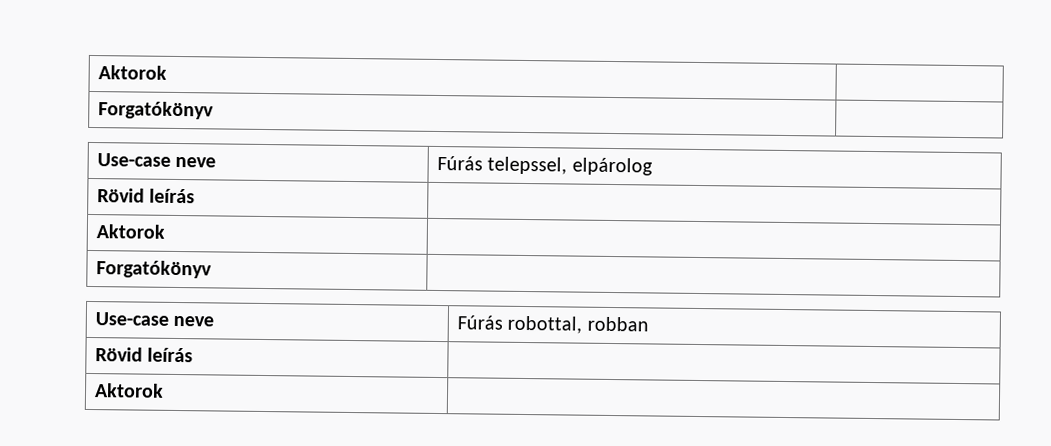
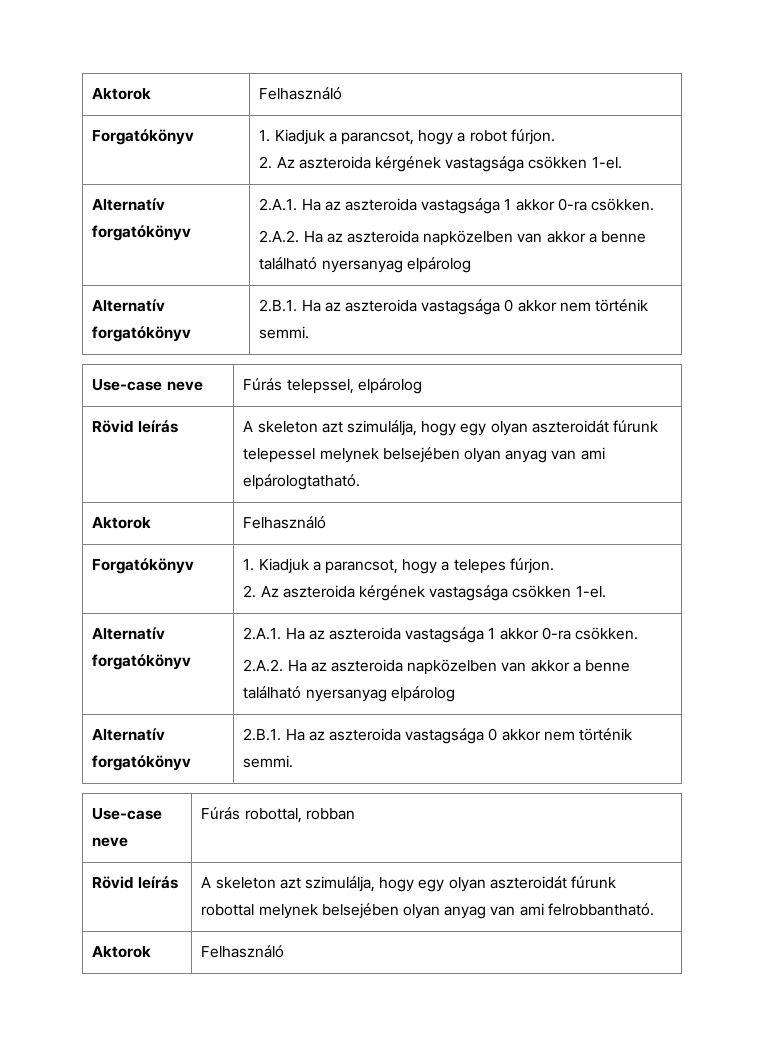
[98,65,168,80] [98,101,215,120] Aktorok | // Forgatókönyv | -> [92,88,152,100] [259,87,343,100] [92,129,195,145] [259,129,555,145] [259,156,622,172] [92,198,166,211] [92,225,192,241] [259,198,654,214] [259,230,646,246] [259,257,471,273] [92,299,166,312] [92,326,192,342] [259,299,648,315] [259,326,310,339] Aktorok | Felhasználó // Forgatókönyv | 1. Kiadjuk a parancsot, hogy a robot fúrjon. // 2. Az aszteroida kérgének vastagsága csökken 1-el. // Alternatív forgatókönyv | 2.A.1. Ha az aszteroida vastagsága 1 akkor 0-ra csökken. // 2.A.2. Ha az aszteroida napközelben van akkor a benne található nyersanyag elpárolog // Alternatív forgatókönyv | 2.B.1. Ha az aszteroida vastagsága 0 akkor nem történik semmi.
[96,224,166,239] [96,260,213,279] // Aktorok | // Forgatókönyv | -> [243,420,658,436] [243,447,605,463] [243,474,361,490] [92,517,152,529] [243,516,327,529] [92,558,195,574] [243,558,554,574] [243,585,606,601] [92,627,166,640] [92,654,192,670] [243,627,638,643] [243,659,630,675] [243,686,455,702] [92,728,166,741] [92,755,192,771] [243,728,632,744] [243,755,294,768] A skeleton azt szimulálja, hogy egy olyan aszteroidát fúrunk telepessel melynek belsejében olyan anyag van ami elpárologtatható. // Aktorok | Felhasználó // Forgatókönyv | 1. Kiadjuk a parancsot, hogy a telepes fúrjon. // 2. Az aszteroida kérgének vastagsága csökken 1-el. // Alternatív forgatókönyv | 2.A.1. Ha az aszteroida vastagsága 1 akkor 0-ra csökken. // 2.A.2. Ha az aszteroida napközelben van akkor a benne található nyersanyag elpárolog // Alternatív forgatókönyv | 2.B.1. Ha az aszteroida vastagsága 0 akkor nem történik semmi.
[94,383,165,398] // Aktorok | -> [201,876,616,892] [201,903,654,919] [92,946,152,958] [201,945,285,958] A skeleton azt szimulálja, hogy egy olyan aszteroidát fúrunk robottal melynek belsejében olyan anyag van ami felrobbantható. // Aktorok | Felhasználó

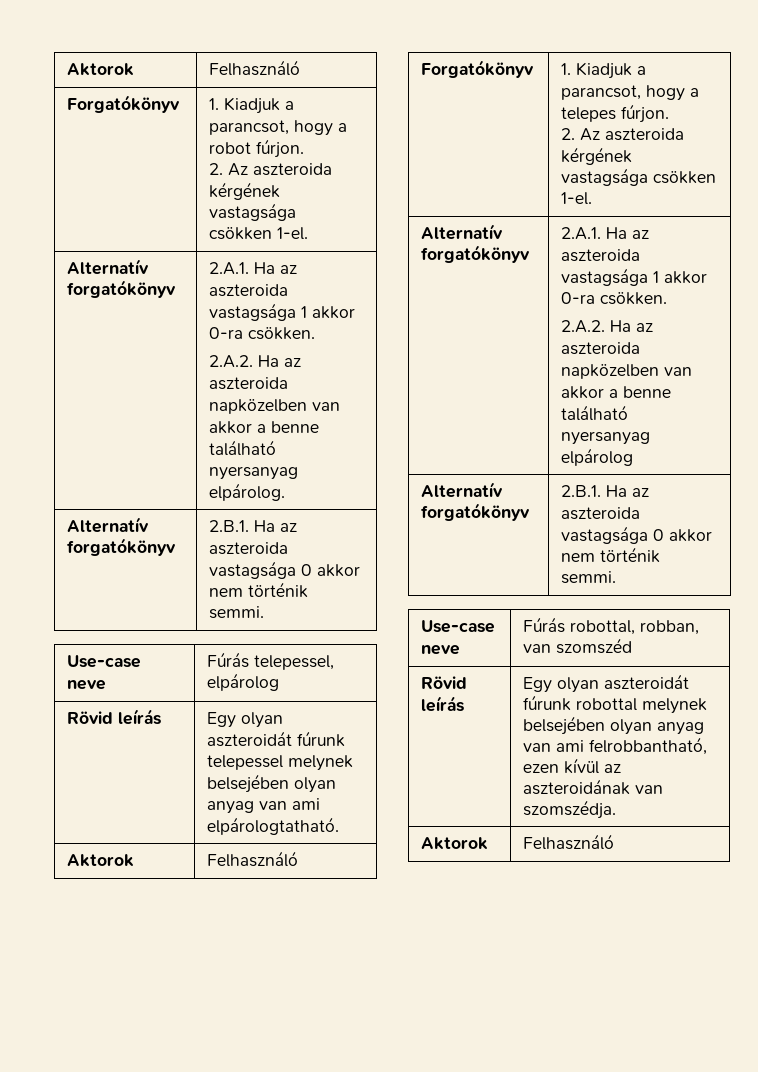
[406,257,471,273] elpárolog -> [209,483,286,501] elpárolog.
[286,379,354,394] telepssel, -> [254,655,335,670] telepessel,
[243,420,487,436] A skeleton azt szimulálja, hogy egy -> [207,712,237,728] Egy
[305,808,355,820] [92,876,178,889] [201,876,445,892] robban // Rövid leírás | A skeleton azt szimulálja, hogy egy -> [640,620,700,635] [523,638,633,654] [421,676,468,689] [421,696,465,712] [523,677,553,693] robban, van szomszéd // Rövid leírás | Egy
[547,903,654,916] felrobbantható. -> [589,737,708,755] [523,758,622,774] [523,779,664,795] [523,800,617,819] felrobbantható, ezen kívül az aszteroidának van szomszédja.

